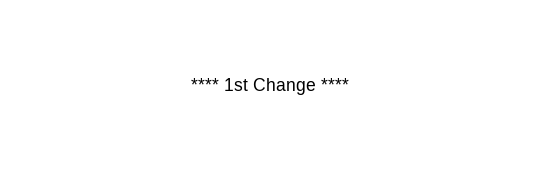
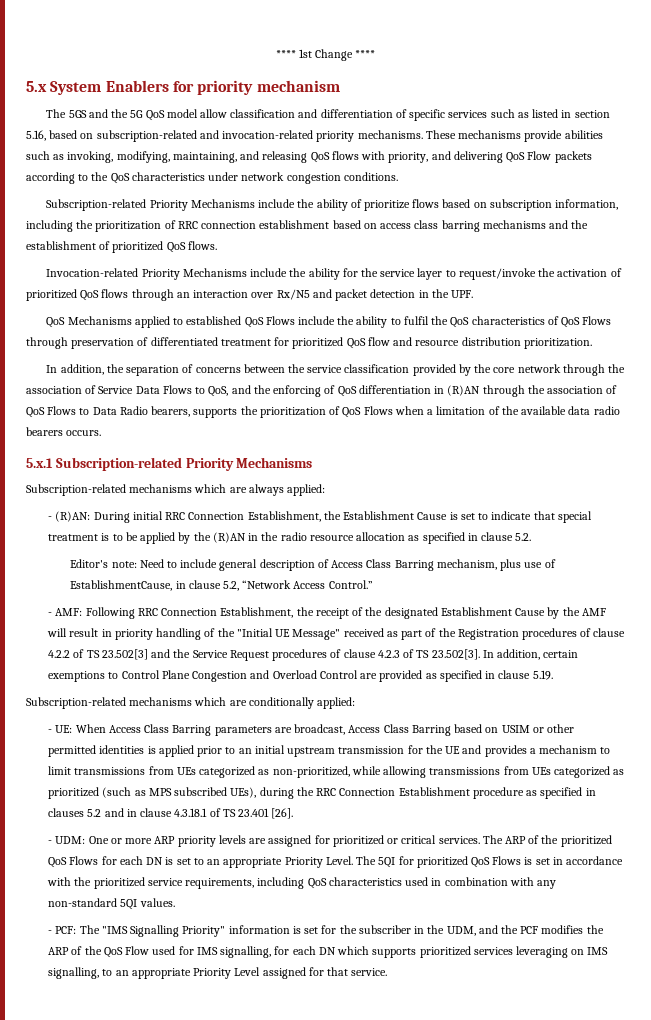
(349, 84) none -> [26,80,340,95] [46,109,610,121] [26,130,603,142] [26,151,592,163] [26,172,398,184] [46,199,619,211] [26,220,589,232] [26,241,217,253] [46,268,622,280] [26,289,474,301] [46,316,612,328] [26,337,592,349] [46,364,626,376] [26,385,618,397] [26,406,620,418] [26,427,102,436] [26,457,313,471] [26,484,326,496] [48,511,592,523] [48,532,532,544] [70,559,556,571] [70,580,373,591] [48,607,606,619] [47,628,626,640] [48,649,579,661] [48,670,553,682] [26,697,356,709] [48,724,574,736] [48,745,611,757] [48,766,625,778] [48,787,596,799] [48,808,294,819] [48,835,612,847] [48,856,624,868] [47,877,557,889] [48,898,175,910] [48,925,604,937] [48,946,609,958] [48,967,388,979] // 5.x System Enablers for priority mechanism // The 5GS and the 5G QoS model allow classification and differentiation of specific services such as listed in section 5.16, based on subscription-related and invocation-related priority mechanisms. These mechanisms provide abilities such as invoking, modifying, maintaining, and releasing QoS flows with priority, and delivering QoS Flow packets according to the QoS characteristics under network congestion conditions. // Subscription-related Priority Mechanisms include the ability of prioritize flows based on subscription information, including the prioritization of RRC connection establishment based on access class barring mechanisms and the establishment of prioritized QoS flows. // Invocation-related Priority Mechanisms include the ability for the service layer to request/invoke the activation of prioritized QoS flows through an interaction over Rx/N5 and packet detection in the UPF. // QoS Mechanisms applied to established QoS Flows include the ability to fulfil the QoS characteristics of QoS Flows through preservation of differentiated treatment for prioritized QoS flow and resource distribution prioritization. // In addition, the separation of concerns between the service classification provided by the core network through the association of Service Data Flows to QoS, and the enforcing of QoS differentiation in (R)AN through the association of QoS Flows to Data Radio bearers, supports the prioritization of QoS Flows when a limitation of the available data radio bearers occurs. // 5.x.1 Subscription-related Priority Mechanisms // Subscription-related mechanisms which are always applied: // - (R)AN: During initial RRC Connection Establishment, the Establishment Cause is set to indicate that special treatment is to be applied by the (R)AN in the radio resource allocation as specified in clause 5.2. // Editor's note: Need to include general description of Access Class Barring mechanism, plus use of EstablishmentCause, in clause 5.2, “Network Access Control.” // - AMF: Following RRC Connection Establishment, the receipt of the designated Establishment Cause by the AMF will result in priority handling of the "Initial UE Message" received as part of the Registration procedures of clause 4.2.2 of TS 23.502[3] and the Service Request procedures of clause 4.2.3 of TS 23.502[3]. In addition, certain exemptions to Control Plane Congestion and Overload Control are provided as specified in clause 5.19. // Subscription-related mechanisms which are conditionally applied: // - UE: When Access Class Barring parameters are broadcast, Access Class Barring based on USIM or other permitted identities is applied prior to an initial upstream transmission for the UE and provides a mechanism to limit transmissions from UEs categorized as non-prioritized, while allowing transmissions from UEs categorized as prioritized (such as MPS subscribed UEs), during the RRC Connection Establishment procedure as specified in clauses 5.2 and in clause 4.3.18.1 of TS 23.401 [26]. // - UDM: One or more ARP priority levels are assigned for prioritized or critical services. The ARP of the prioritized QoS Flows for each DN is set to an appropriate Priority Level. The 5QI for prioritized QoS Flows is set in accordance with the prioritized service requirements, including QoS characteristics used in combination with any non-standard 5QI values. // - PCF: The "IMS Signalling Priority" information is set for the subscriber in the UDM, and the PCF modifies the ARP of the QoS Flow used for IMS signalling, for each DN which supports prioritized services leveraging on IMS signalling, to an appropriate Priority Level assigned for that service.

